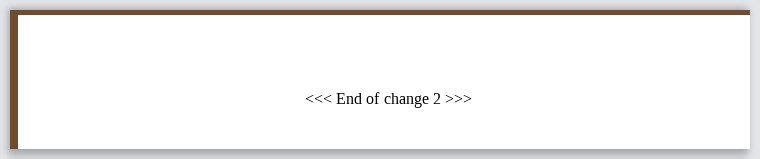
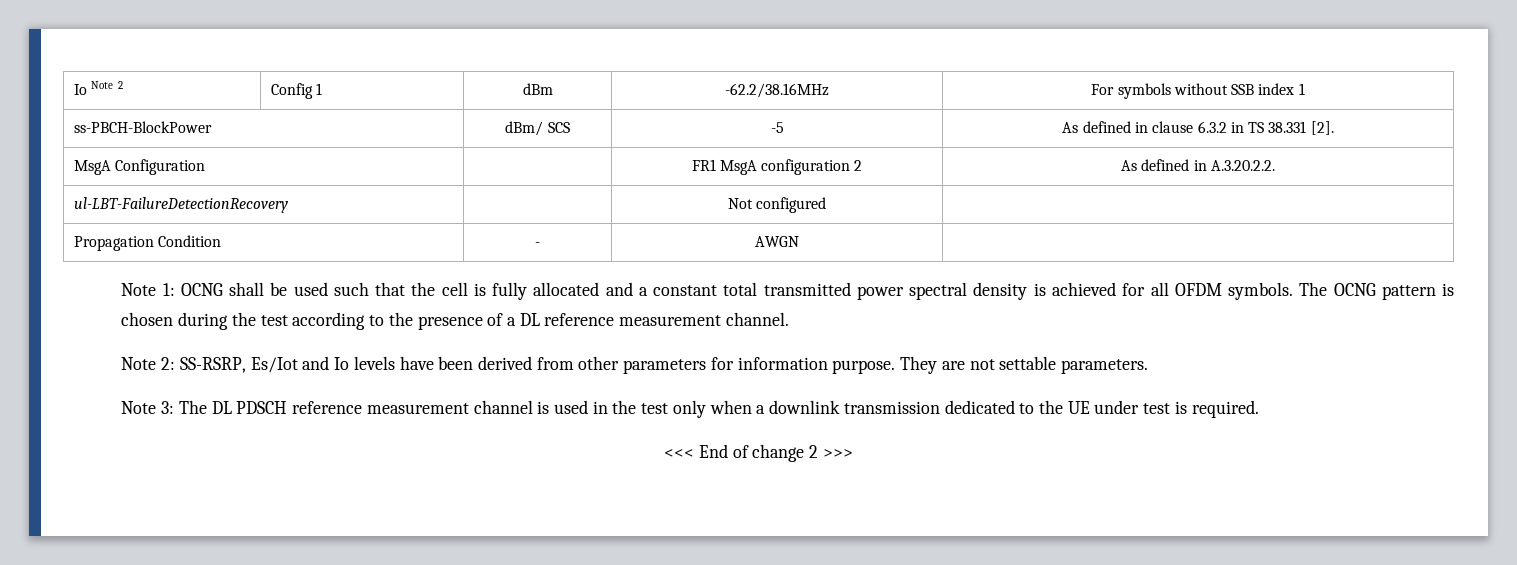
(304, 99) none -> [73,81,123,95] [270,83,323,99] [522,83,553,95] [725,83,829,98] [1091,83,1305,99] [73,121,212,133] [505,121,570,136] [770,122,784,133] [1062,121,1334,135] [73,159,206,175] [691,159,863,175] [1121,159,1275,171] [73,197,288,213] [727,197,827,213] [73,235,222,251] [535,242,540,247] [755,236,799,247] [121,282,1455,300] [121,312,789,330] [121,356,1148,374] [121,400,1259,418] Io Note 2 | Config 1 | dBm | -62.2/38.16MHz | For symbols without SSB index 1 // ss-PBCH-BlockPower | dBm/ SCS | -5 | As defined in clause 6.3.2 in TS 38.331 [2]. // MsgA Configuration | | FR1 MsgA configuration 2 | As defined in A.3.20.2.2. // ul-LBT-FailureDetectionRecovery | | Not configured | // Propagation Condition | - | AWGN | // Note 1: OCNG shall be used such that the cell is fully allocated and a constant total transmitted power spectral density is achieved for all OFDM symbols. The OCNG pattern is chosen during the test according to the presence of a DL reference measurement channel. // Note 2: SS-RSRP, Es/Iot and Io levels have been derived from other parameters for information purpose. They are not settable parameters. // Note 3: The DL PDSCH reference measurement channel is used in the test only when a downlink transmission dedicated to the UE under test is required. //

